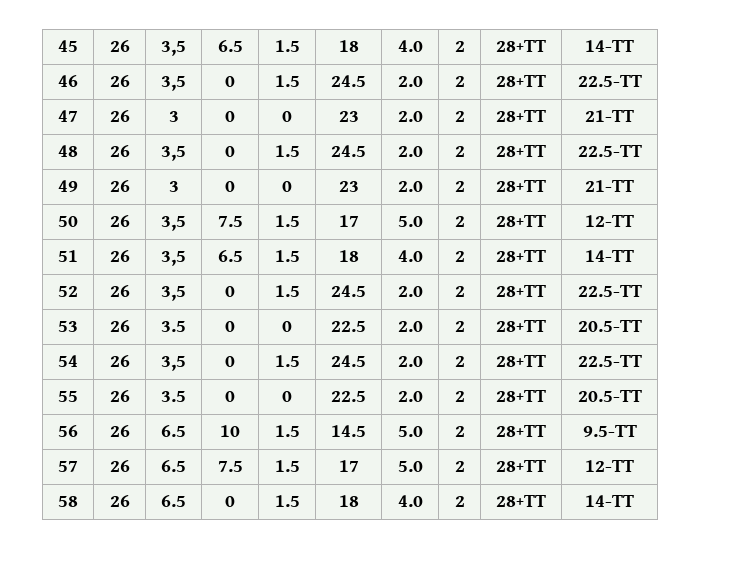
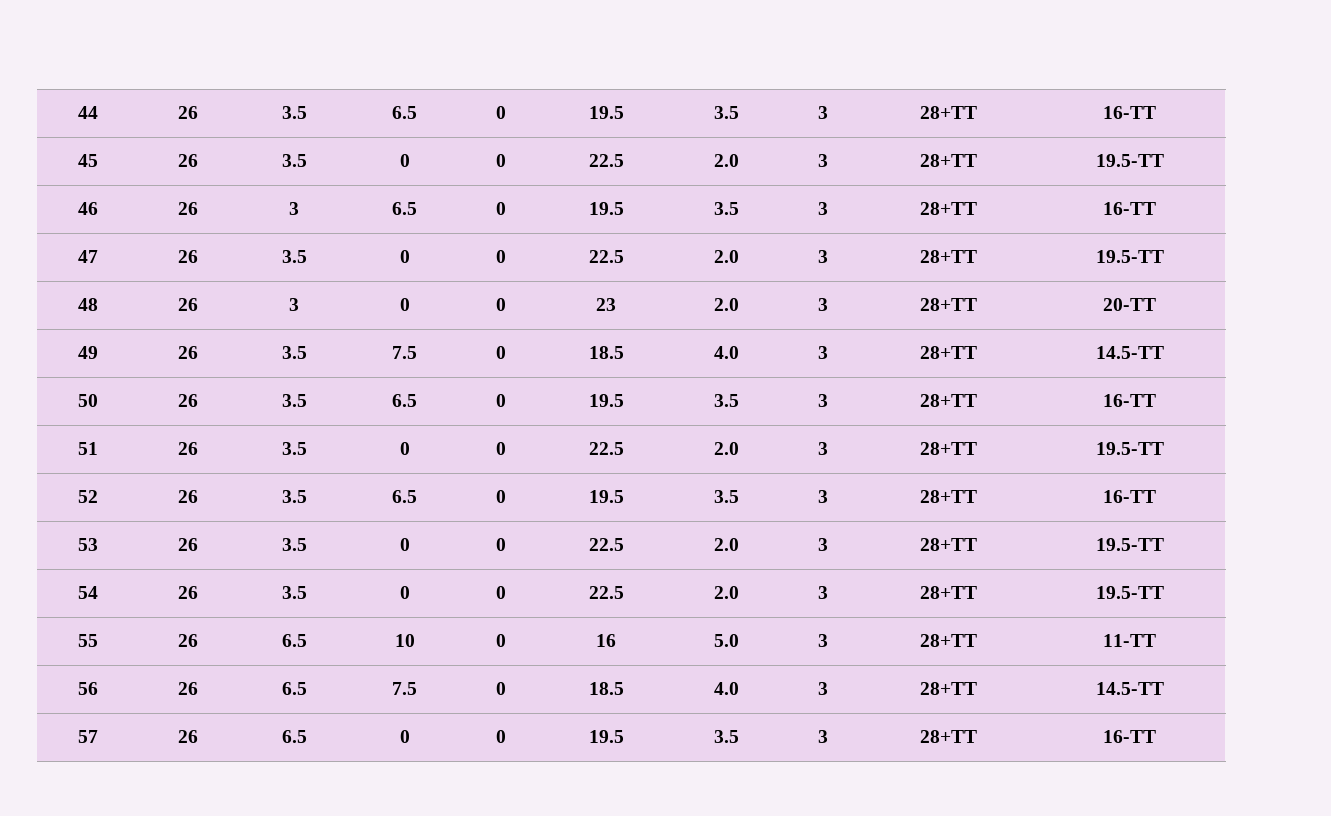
[58,40,78,52] [109,40,130,52] [161,41,186,56] [217,40,243,52] [274,40,300,52] [338,40,359,52] [397,40,423,52] [454,41,465,52] [496,40,546,52] [585,40,634,52] 45 | 26 | 3,5 | 6.5 | 1.5 | 18 | 4.0 | 2 | 28+TT | 14-TT -> [77,106,98,119] [178,106,198,119] [281,106,307,119] [392,106,417,119] [495,106,506,119] [588,106,624,119] [713,106,739,119] [817,106,828,119] [920,106,977,119] [1103,106,1156,119] [77,154,98,167] [178,154,198,167] [281,154,307,167] [399,154,410,167] [495,154,506,167] [588,154,624,167] [713,154,739,167] [817,154,828,167] [920,154,977,167] [1095,154,1164,167] 44 | 26 | 3.5 | 6.5 | 0 | 19.5 | 3.5 | 3 | 28+TT | 16-TT // 45 | 26 | 3.5 | 0 | 0 | 22.5 | 2.0 | 3 | 28+TT | 19.5-TT
[161,76,186,91] [225,76,235,87] [274,75,300,87] [331,75,366,87] [397,76,423,87] [454,76,465,87] [496,75,546,87] [577,75,642,87] [58,110,78,122] [109,110,130,122] [168,111,179,122] [225,111,235,122] [282,111,292,122] [338,111,359,122] [397,111,423,122] [454,111,465,122] [496,110,546,122] [585,110,634,122] [58,145,78,157] [109,145,130,157] [161,146,186,161] [225,146,235,157] [274,145,300,157] [331,145,366,157] [397,146,423,157] [454,146,465,157] [496,145,546,157] [577,145,642,157] [58,180,78,192] [109,180,130,192] [168,181,179,192] [225,181,235,192] [282,181,292,192] [338,181,359,192] [397,181,423,192] [454,181,465,192] [496,180,546,192] [585,180,634,192] [58,216,78,227] [109,215,130,227] [161,216,186,231] [217,216,243,227] [274,215,300,227] [338,215,359,227] [397,216,423,227] [454,216,465,227] [496,215,546,227] [585,215,634,227] [58,250,78,262] [109,250,130,262] [161,251,186,266] [217,250,243,262] [274,250,300,262] [338,250,359,262] [397,250,423,262] [454,251,465,262] [496,250,546,262] [585,250,634,262] 3,5 | 0 | 1.5 | 24.5 | 2.0 | 2 | 28+TT | 22.5-TT // 47 | 26 | 3 | 0 | 0 | 23 | 2.0 | 2 | 28+TT | 21-TT // 48 | 26 | 3,5 | 0 | 1.5 | 24.5 | 2.0 | 2 | 28+TT | 22.5-TT // 49 | 26 | 3 | 0 | 0 | 23 | 2.0 | 2 | 28+TT | 21-TT // 50 | 26 | 3,5 | 7.5 | 1.5 | 17 | 5.0 | 2 | 28+TT | 12-TT // 51 | 26 | 3,5 | 6.5 | 1.5 | 18 | 4.0 | 2 | 28+TT | 14-TT -> [289,202,299,215] [392,202,417,215] [495,202,506,215] [588,202,624,215] [713,202,739,215] [817,202,828,215] [920,202,977,215] [1103,202,1156,215] [77,250,98,263] [178,250,198,263] [281,250,307,263] [399,250,410,263] [495,250,506,263] [588,250,624,263] [713,250,739,263] [817,250,828,263] [920,250,977,263] [1095,250,1164,263] [77,298,98,311] [178,298,198,311] [289,298,299,311] [399,298,410,311] [495,298,506,311] [596,298,616,311] [713,298,739,311] [817,298,828,311] [920,298,977,311] [1103,298,1156,311] [77,346,98,359] [178,346,198,359] [281,346,307,359] [392,346,417,359] [495,346,506,359] [588,346,624,359] [713,346,739,359] [817,346,828,359] [920,346,977,359] [1095,346,1164,359] [77,394,98,407] [178,394,198,407] [281,394,307,407] [392,394,417,407] [495,394,506,407] [588,394,624,407] [713,394,739,407] [817,394,828,407] [920,394,977,407] [1103,394,1156,407] [77,442,98,455] [178,442,198,455] [281,442,307,455] [399,442,410,455] [495,442,506,455] [588,442,624,455] [713,442,739,455] [817,442,828,455] [920,442,977,455] [1095,442,1164,455] 3 | 6.5 | 0 | 19.5 | 3.5 | 3 | 28+TT | 16-TT // 47 | 26 | 3.5 | 0 | 0 | 22.5 | 2.0 | 3 | 28+TT | 19.5-TT // 48 | 26 | 3 | 0 | 0 | 23 | 2.0 | 3 | 28+TT | 20-TT // 49 | 26 | 3.5 | 7.5 | 0 | 18.5 | 4.0 | 3 | 28+TT | 14.5-TT // 50 | 26 | 3.5 | 6.5 | 0 | 19.5 | 3.5 | 3 | 28+TT | 16-TT // 51 | 26 | 3.5 | 0 | 0 | 22.5 | 2.0 | 3 | 28+TT | 19.5-TT
[161,286,186,301] [225,286,235,297] [274,285,300,297] [331,285,366,297] [397,286,423,297] [454,286,465,297] [496,285,546,297] [577,285,642,297] 3,5 | 0 | 1.5 | 24.5 | 2.0 | 2 | 28+TT | 22.5-TT -> [281,490,307,503] [392,490,417,503] [495,490,506,503] [588,490,624,503] [713,490,739,503] [817,490,828,503] [920,490,977,503] [1103,490,1156,503] 3.5 | 6.5 | 0 | 19.5 | 3.5 | 3 | 28+TT | 16-TT
[454,321,465,332] [496,320,546,332] [577,320,642,332] 2 | 28+TT | 20.5-TT -> [817,538,828,551] [920,538,977,551] [1095,538,1164,551] 3 | 28+TT | 19.5-TT
[161,356,186,371] [225,356,235,367] [274,355,300,367] [331,355,366,367] [397,356,423,367] [454,356,465,367] [496,355,546,367] [577,355,642,367] [58,391,78,402] [109,390,130,402] [161,391,186,402] [225,391,235,402] [282,391,292,402] [331,391,366,402] [397,391,423,402] [454,391,465,402] [496,390,546,402] [577,390,642,402] [58,425,78,437] [109,425,130,437] [161,425,186,437] [220,425,240,437] [274,425,300,437] [331,425,366,437] [397,426,423,437] [454,426,465,437] [496,425,546,437] [582,425,637,437] | 3,5 | 0 | 1.5 | 24.5 | 2.0 | 2 | 28+TT | 22.5-TT // 55 | 26 | 3.5 | 0 | 0 | 22.5 | 2.0 | 2 | 28+TT | 20.5-TT // 56 | 26 | 6.5 | 10 | 1.5 | 14.5 | 5.0 | 2 | 28+TT | 9.5-TT -> [281,586,307,599] [399,586,410,599] [495,586,506,599] [588,586,624,599] [713,586,739,599] [817,586,828,599] [920,586,977,599] [1095,586,1164,599] [77,634,98,647] [178,634,198,647] [281,634,307,647] [394,634,415,647] [495,634,506,647] [596,634,616,647] [713,634,739,647] [817,634,828,647] [920,634,977,647] [1103,634,1156,647] [77,682,98,695] [178,682,198,695] [281,682,307,695] [392,682,417,695] [495,682,506,695] [588,682,624,695] [713,682,739,695] [817,682,828,695] [920,682,977,695] [1095,682,1164,695] | 3.5 | 0 | 0 | 22.5 | 2.0 | 3 | 28+TT | 19.5-TT // 55 | 26 | 6.5 | 10 | 0 | 16 | 5.0 | 3 | 28+TT | 11-TT // 56 | 26 | 6.5 | 7.5 | 0 | 18.5 | 4.0 | 3 | 28+TT | 14.5-TT
[217,461,243,472] [274,460,300,472] [338,460,359,472] [397,461,423,472] [454,461,465,472] [496,460,546,472] [585,460,634,472] [58,496,78,507] [109,495,130,507] [161,495,186,507] [225,496,235,507] [274,495,300,507] [338,495,359,507] [397,495,423,507] [454,496,465,507] [496,495,546,507] [585,495,634,507] 7.5 | 1.5 | 17 | 5.0 | 2 | 28+TT | 12-TT // 58 | 26 | 6.5 | 0 | 1.5 | 18 | 4.0 | 2 | 28+TT | 14-TT -> [399,730,410,743] [495,730,506,743] [588,730,624,743] [713,730,739,743] [817,730,828,743] [920,730,977,743] [1103,730,1156,743] 0 | 0 | 19.5 | 3.5 | 3 | 28+TT | 16-TT

